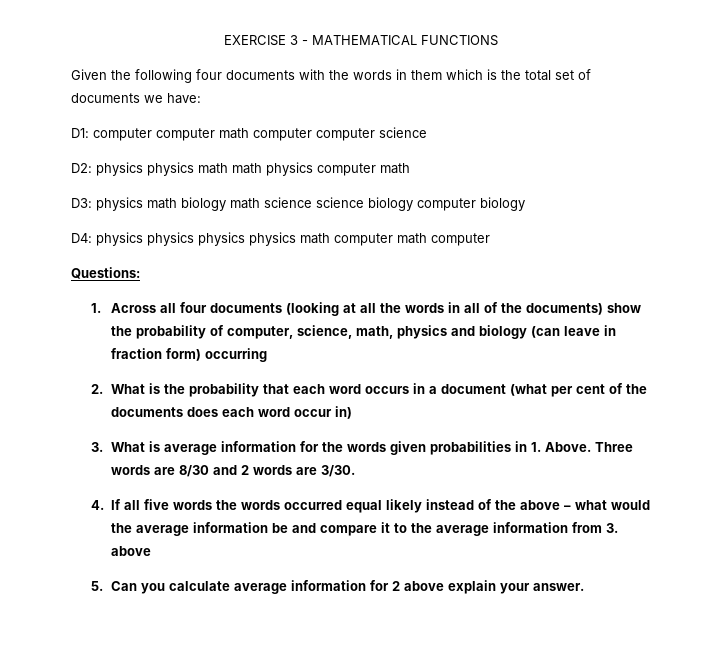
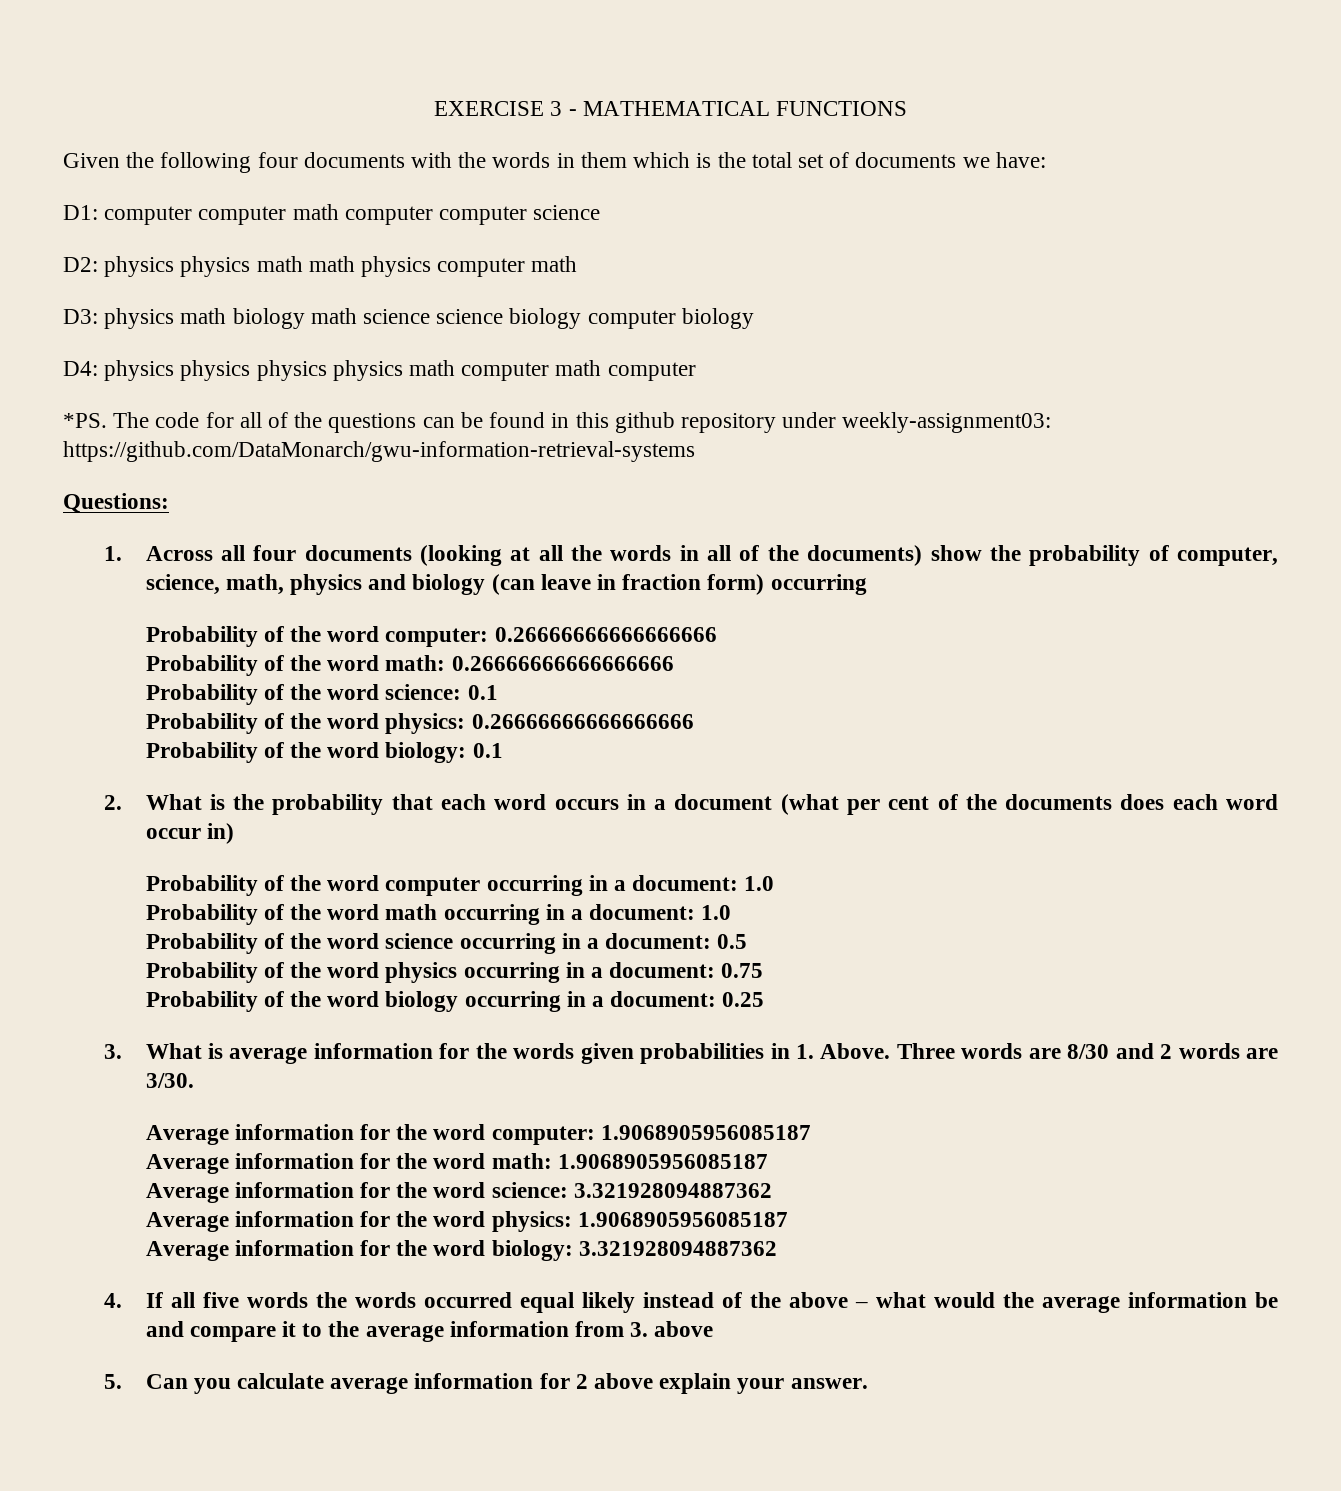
(490, 239) none -> [63,412,1052,433] [63,441,695,462] // *PS. The code for all of the questions can be found in this github repository under weekly-assignment03: https://github.com/DataMonarch/gwu-information-retrieval-systems
(268, 355) none -> [145,626,717,647] [145,655,674,676] [145,684,498,705] [145,713,694,734] [145,742,503,763] // Probability of the word computer: 0.26666666666666666 // Probability of the word math: 0.26666666666666666 // Probability of the word science: 0.1 // Probability of the word physics: 0.26666666666666666 // Probability of the word biology: 0.1
(353, 412) none -> [145,875,775,896] [145,904,732,925] [145,933,748,954] [145,962,764,983] [145,991,765,1012] // Probability of the word computer occurring in a document: 1.0 // Probability of the word math occurring in a document: 1.0 // Probability of the word science occurring in a document: 0.5 // Probability of the word physics occurring in a document: 0.75 // Probability of the word biology occurring in a document: 0.25
(356, 471) none -> [145,1124,811,1145] [145,1153,768,1174] [145,1182,772,1203] [145,1211,788,1232] [145,1240,777,1261] // Average information for the word computer: 1.9068905956085187 // Average information for the word math: 1.9068905956085187 // Average information for the word science: 3.321928094887362 // Average information for the word physics: 1.9068905956085187 // Average information for the word biology: 3.321928094887362

